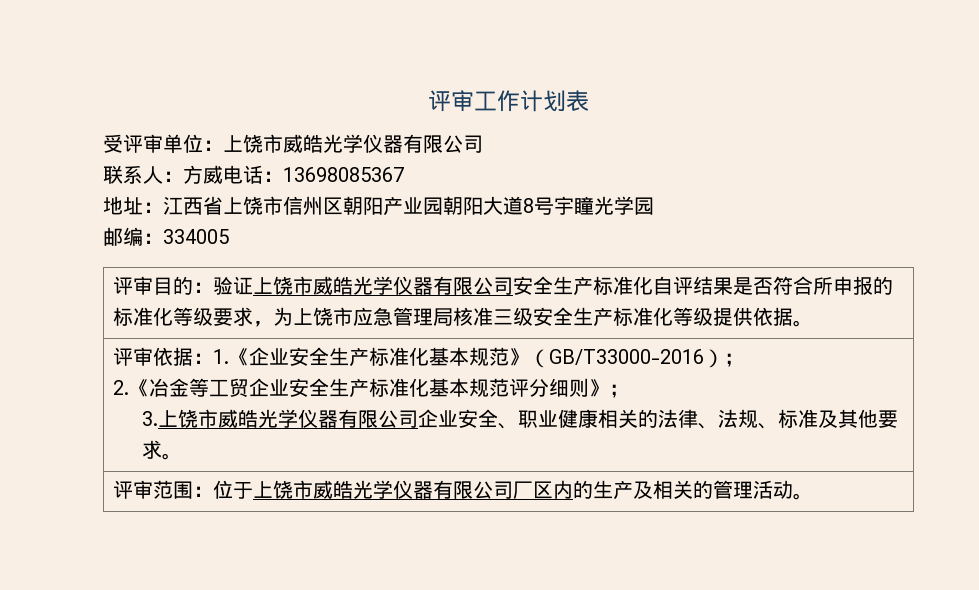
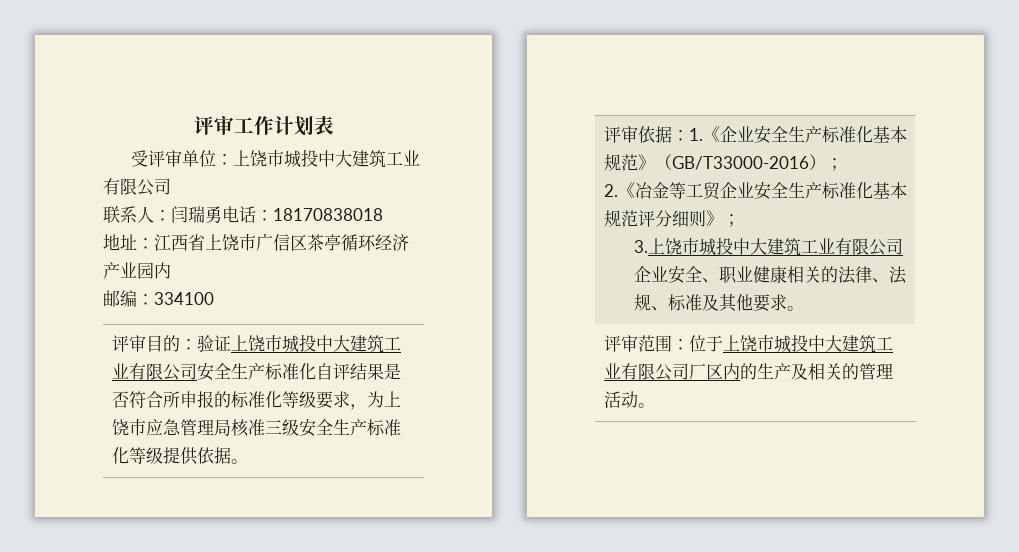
[283,134,403,153] 威皓光学仪器 -> [283,149,420,168] 城投中大建筑工业
[183,165,404,184] 方威电话：13698085367 -> [171,206,383,224] 闫瑞勇电话：18170838018
[283,196,654,216] 信州区朝阳产业园朝阳大道8号宇瞳光学园 -> [256,233,409,251] [103,262,171,279] 广信区茶亭循环经济产业园内
[163,229,229,244] 334005 -> [154,292,214,305] 334100
[312,276,433,295] 威皓光学仪器 -> [281,334,401,353] [111,363,129,379] 城投中大建筑工业
[217,409,338,428] 威皓光学仪器 -> [698,237,835,256] 城投中大建筑工业
[312,480,433,499] 威皓光学仪器 -> [773,334,893,353] [603,363,621,379] 城投中大建筑工业

